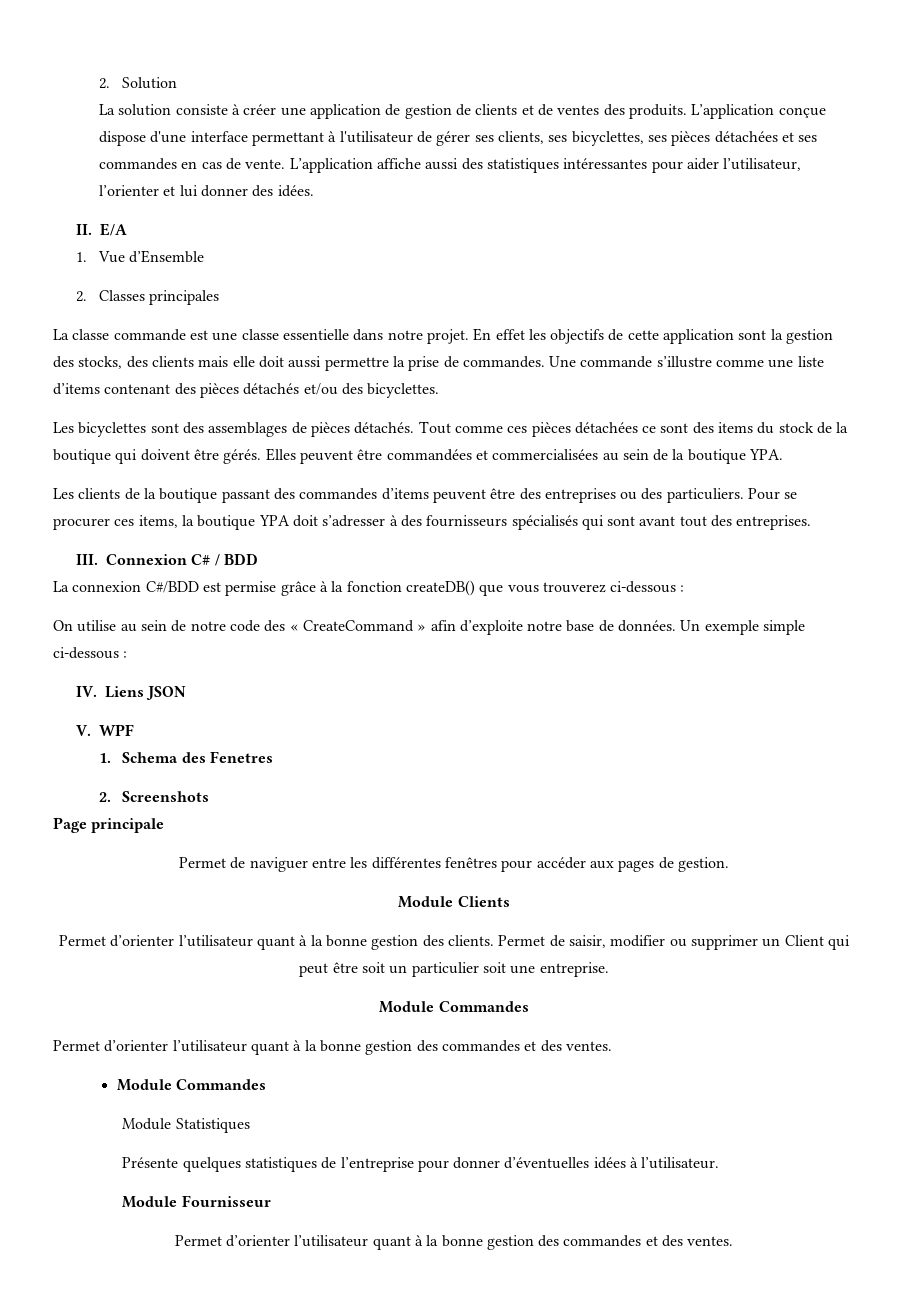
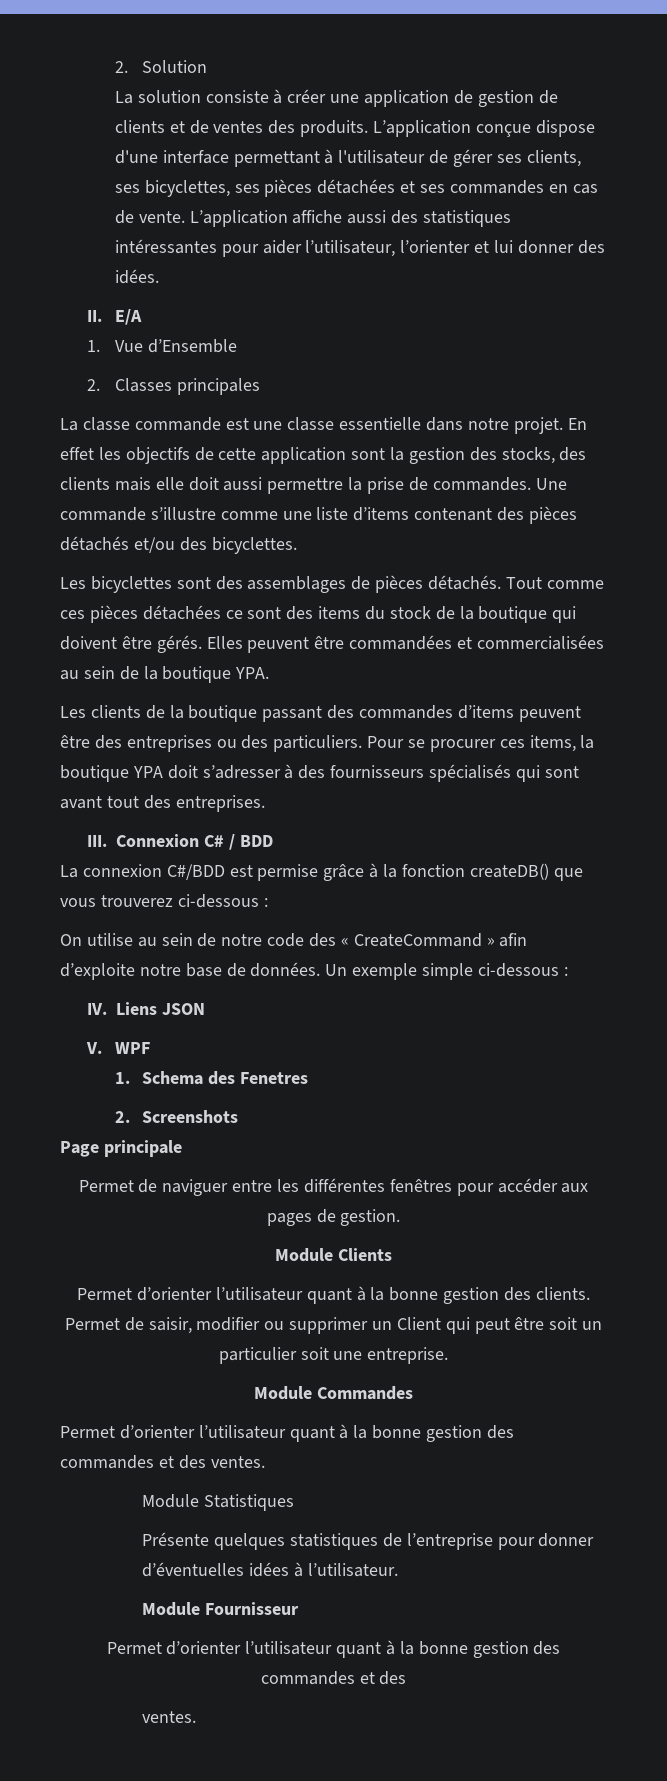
[116,1079,267,1091] // Module Commandes -> (265, 1462) none
(684, 1241) none -> (407, 1678) //

